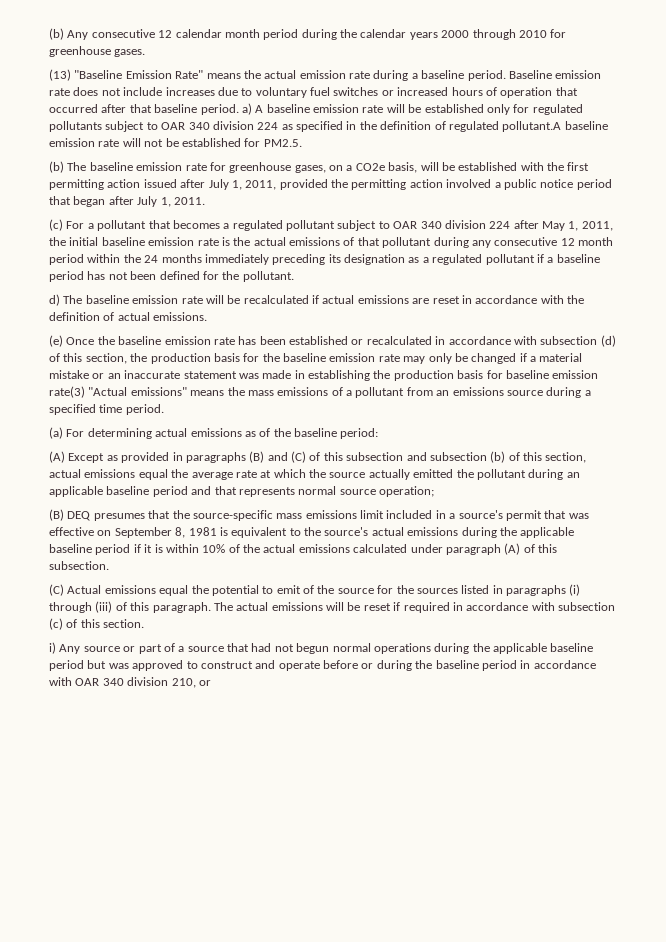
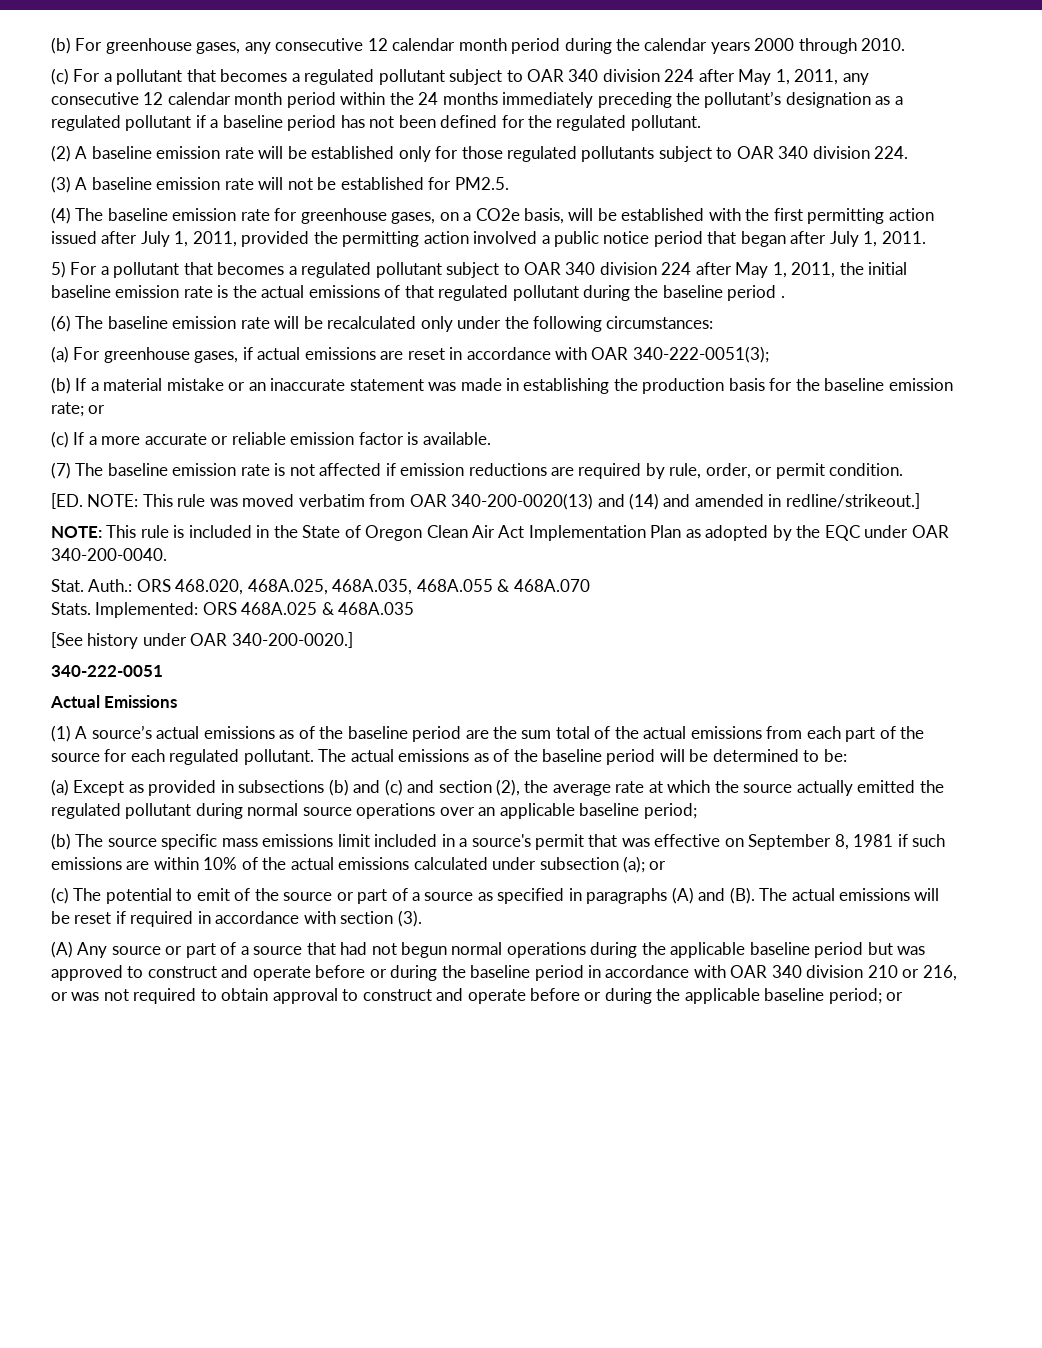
[49,28,89,40] (b) Any -> [51,37,271,54] (b) For greenhouse gases, any
[518,29,567,38] [49,46,146,57] [49,69,602,81] [49,87,578,98] [49,103,252,115] 2010 for greenhouse gases. // (13) "Baseline Emission Rate" means the actual emission rate during a baseline period. Baseline emission rate does not include increases due to voluntary fuel switches or increased hours of operation that occurred after that baseline period. a) -> [861,38,906,51] [51,68,869,85] [51,91,903,108] [51,115,701,131] [51,145,71,162] 2010. // (c) For a pollutant that becomes a regulated pollutant subject to OAR 340 division 224 after May 1, 2011, any consecutive 12 calendar month period within the 24 months immediately preceding the pollutant’s designation as a regulated pollutant if a baseline period has not been defined for the regulated pollutant. // (2)
(530, 108) none -> [461,146,503,159] those
[257,121,562,132] 224 as specified in the definition of regulated pollutant.A -> [874,146,909,159] [51,176,88,193] 224. // (3) A
[49,161,64,173] (b) -> [51,207,71,224] (4)
[49,219,63,231] (c) -> [51,261,66,278] 5)
[382,237,613,248] [49,254,600,265] [49,271,294,282] [49,294,60,306] pollutant during any consecutive 12 month period within the 24 months immediately preceding its designation as a regulated pollutant if a baseline period has not been defined for the pollutant. // d) -> [438,285,785,301] [51,315,71,332] regulated pollutant during the baseline period . // (6)
(309, 299) none -> [420,316,714,332] [51,346,239,363] only under the following circumstances: // (a) For greenhouse gases,
[567,295,584,304] [49,312,208,321] [49,335,616,347] [49,353,527,364] the definition of actual emissions. // (e) Once the baseline emission rate has been established or recalculated in accordance with subsection (d) of this section, the production basis for the baseline emission rate may only be changed if -> [591,346,769,363] [51,377,87,394] OAR 340-222-0051(3); // (b) If
[505,370,599,379] [49,386,591,398] [49,404,164,415] [49,427,379,439] [49,451,587,463] [49,469,168,480] baseline emission rate(3) "Actual emissions" means the mass emissions of a pollutant from an emissions source during a specified time period. // (a) For determining actual emissions as of the baseline period: // (A) Except as provided in paragraphs (B) and (C) of this subsection and subsection (b) of this section, actual emissions equal -> [795,378,953,391] [51,402,106,417] [51,431,491,448] [51,462,904,479] [51,493,920,510] [51,525,949,541] [51,548,167,561] [51,579,590,595] [51,602,415,618] [51,632,353,649] [51,665,163,677] [50,695,178,708] [51,725,925,742] [51,749,847,765] [51,779,521,796] the baseline emission rate; or // (c) If a more accurate or reliable emission factor is available. // (7) The baseline emission rate is not affected if emission reductions are required by rule, order, or permit condition. // [ED. NOTE: This rule was moved verbatim from OAR 340-200-0020(13) and (14) and amended in redline/strikeout.] // NOTE: This rule is included in the State of Oregon Clean Air Act Implementation Plan as adopted by the EQC under OAR 340-200-0040. // Stat. Auth.: ORS 468.020, 468A.025, 468A.035, 468A.055 & 468A.070 // Stats. Implemented: ORS 468A.025 & 468A.035 // [See history under OAR 340-200-0020.] // 340-222-0051 // Actual Emissions // (1) A source’s actual emissions as of the baseline period are the sum total of the actual emissions from each part of the source for each regulated pollutant. The actual emissions as of the baseline period will be determined to be: // (a) Except as provided in subsections (b) and (c) and section (2),
[476,469,580,480] [49,486,434,497] [49,509,273,521] pollutant during an applicable baseline period and that represents normal source operation; // (B) DEQ presumes that the source-specific -> [51,803,697,819] [51,833,218,850] regulated pollutant during normal source operations over an applicable baseline period; // (b) The source specific
[219,527,575,538] [49,544,163,555] is equivalent to the source's actual emissions during the applicable baseline period if it is -> [897,834,946,847] [51,857,150,870] if such emissions are
[445,543,557,555] [49,561,109,570] [49,584,209,596] paragraph (A) of this subsection. // (C) Actual emissions equal the -> [539,856,667,873] [51,887,102,904] subsection (a); or // (c) The
[377,584,581,596] [49,601,211,613] for the sources listed in paragraphs (i) through (iii) of this paragraph. -> [336,887,755,904] or part of a source as specified in paragraphs (A) and (B).
[558,602,615,611] [49,618,145,630] [49,642,56,654] subsection (c) of this section. // i) -> [340,910,422,927] [51,941,73,958] section (3). // (A)
[171,678,196,688] 210, -> [867,965,957,981] [51,988,882,1004] 210 or 216, or was not required to obtain approval to construct and operate before or during the applicable baseline period;

